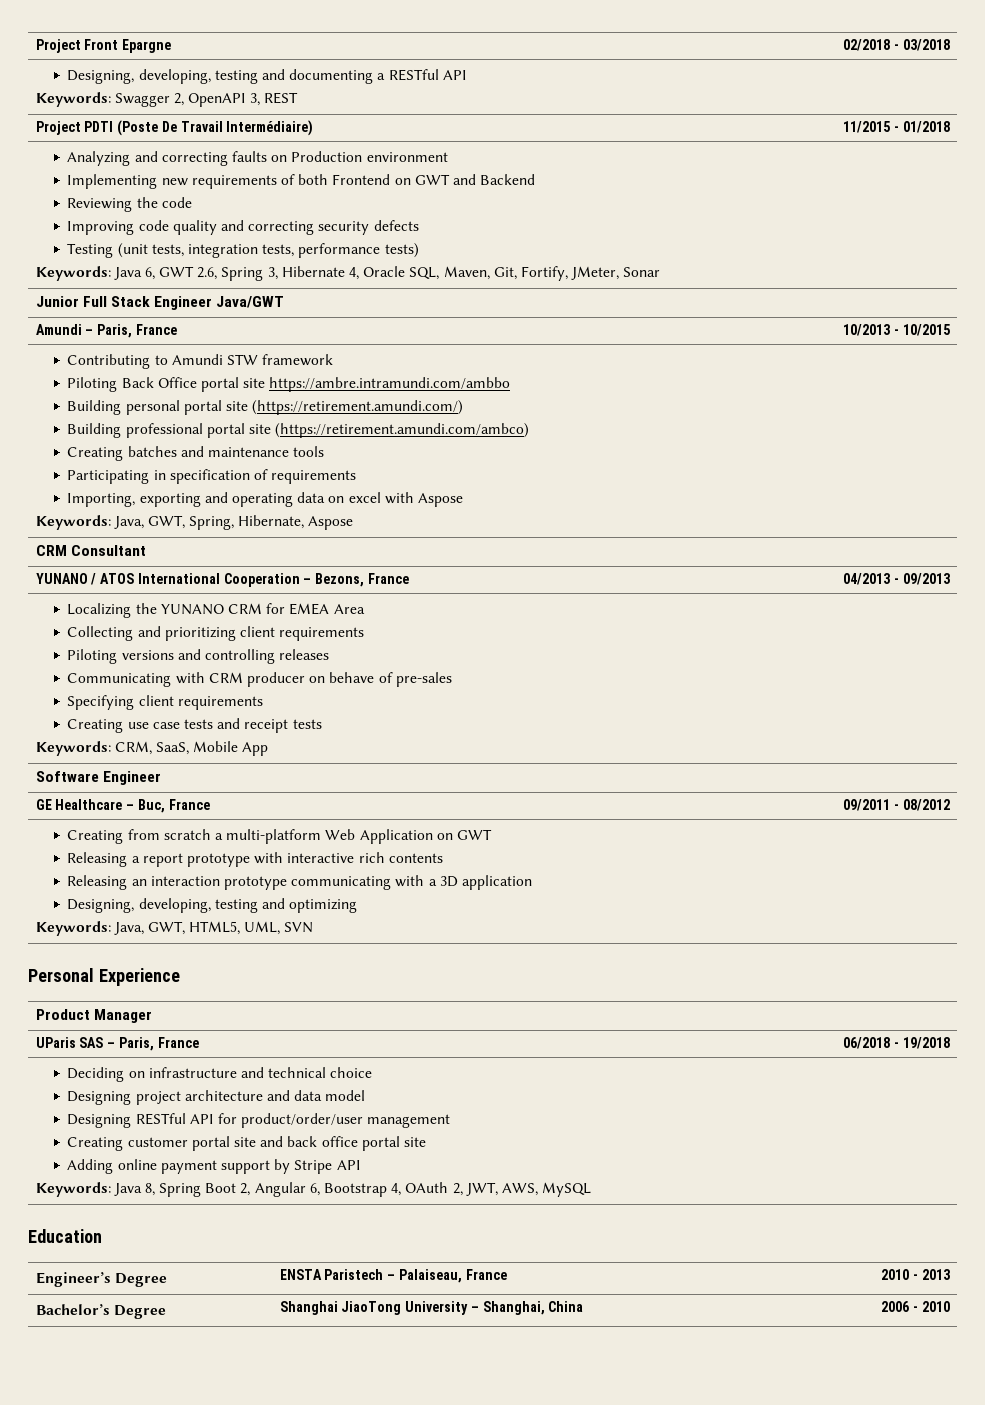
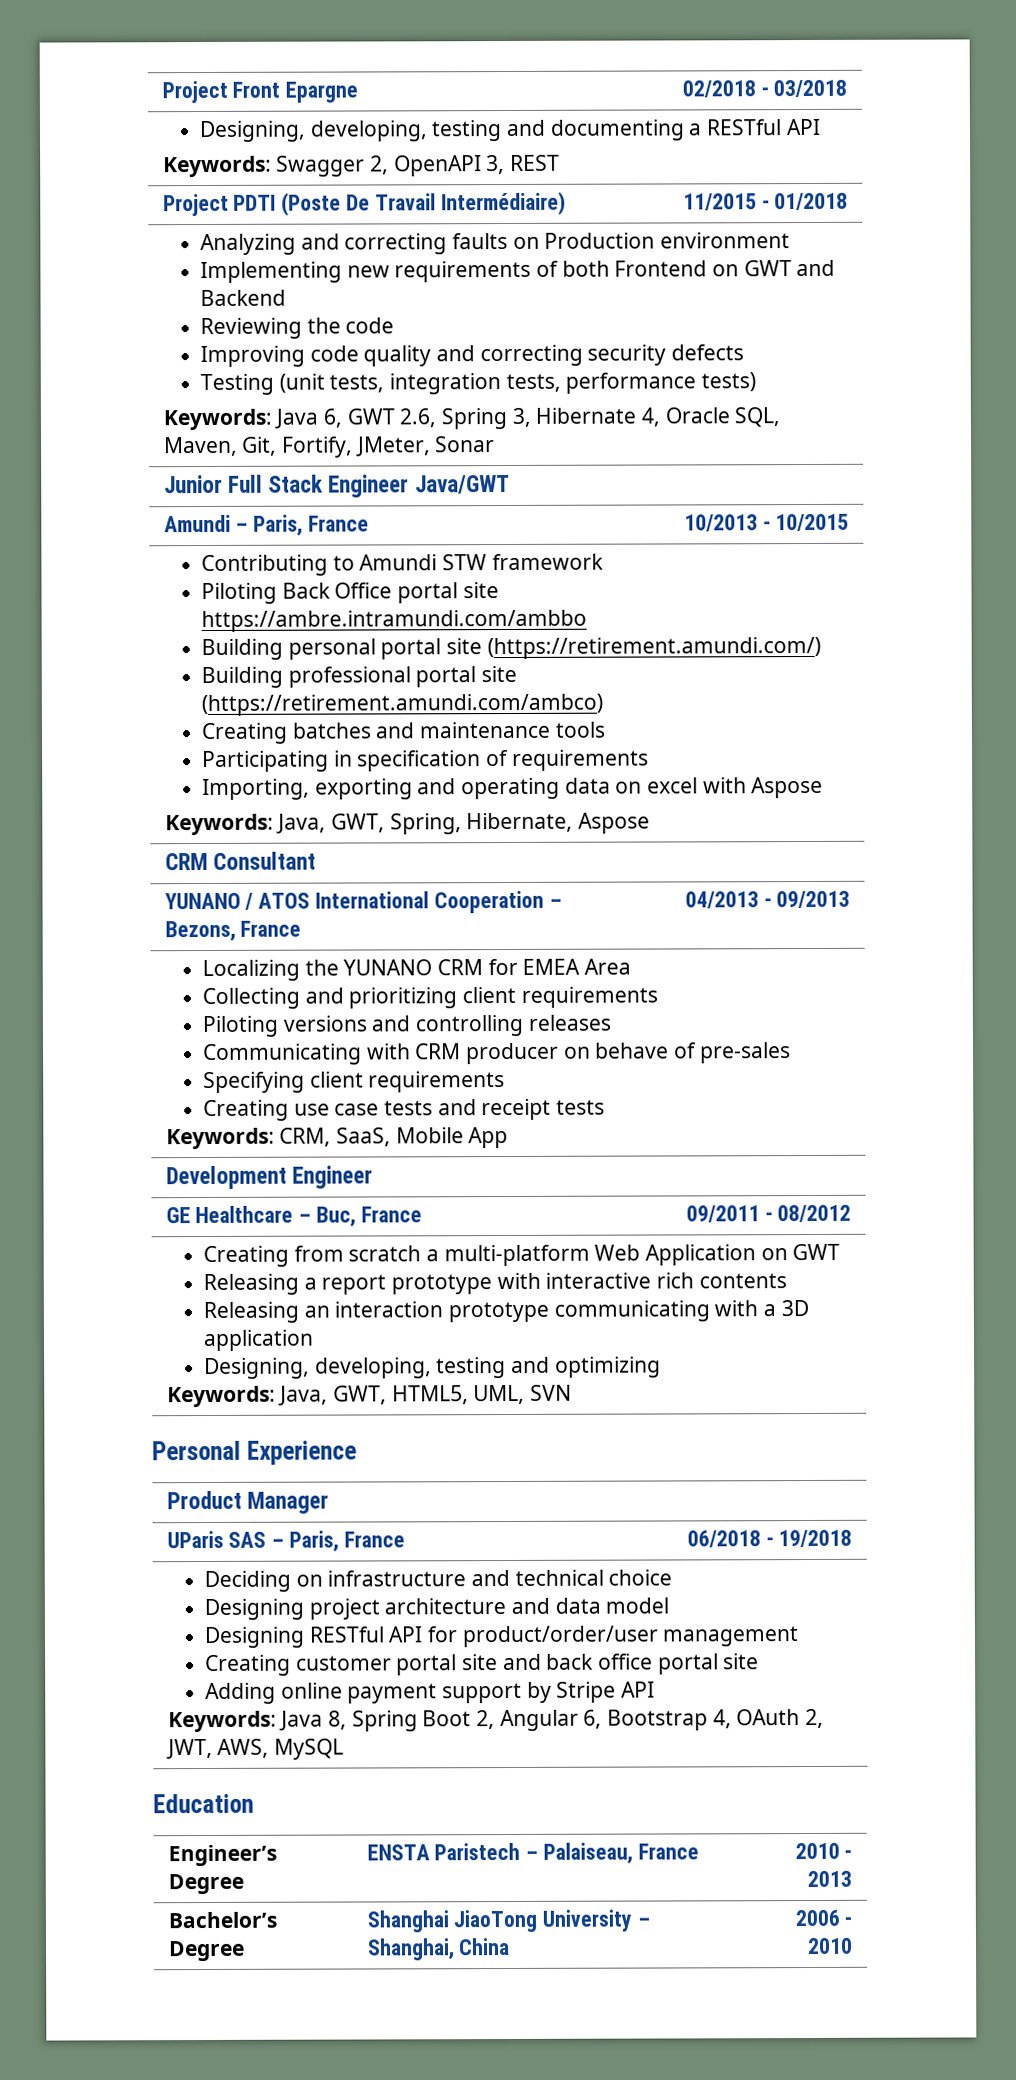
[35,771,99,782] Software -> [165,1165,287,1190] Development

